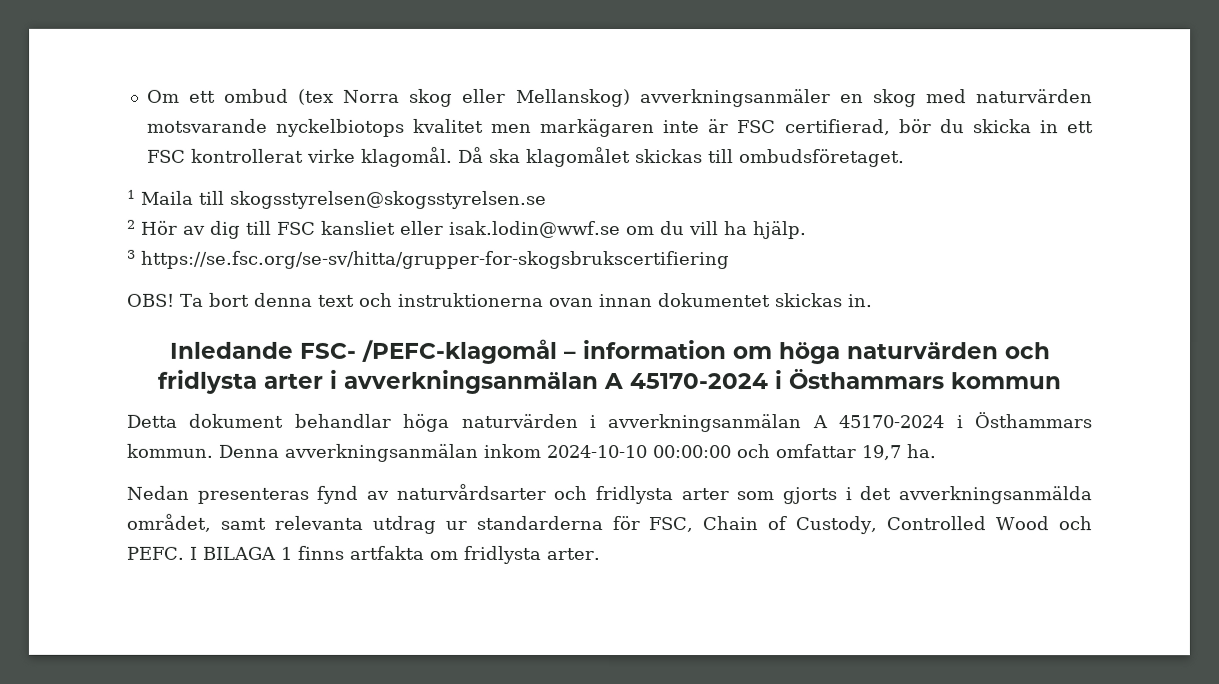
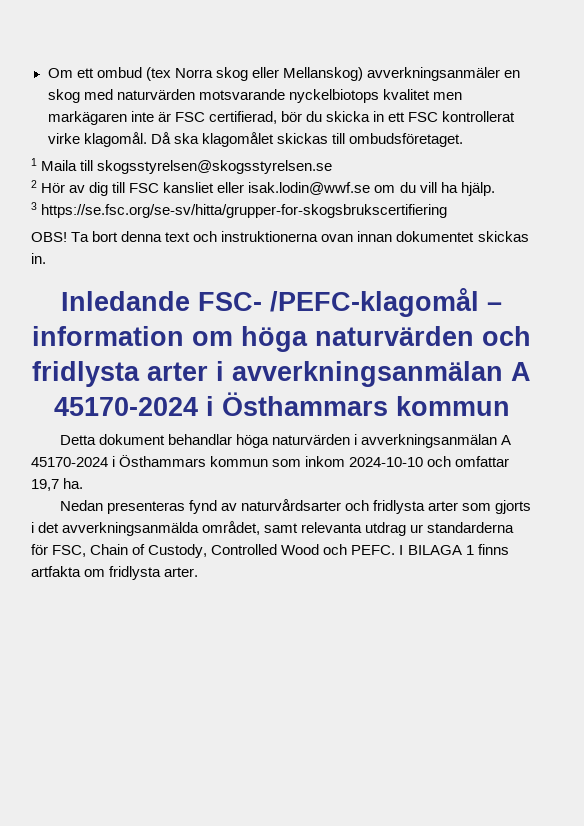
[126,443,478,462] kommun. Denna avverkningsanmälan -> [210,456,302,467] kommun som
[652,445,731,459] 00:00:00 -> (424, 462) none

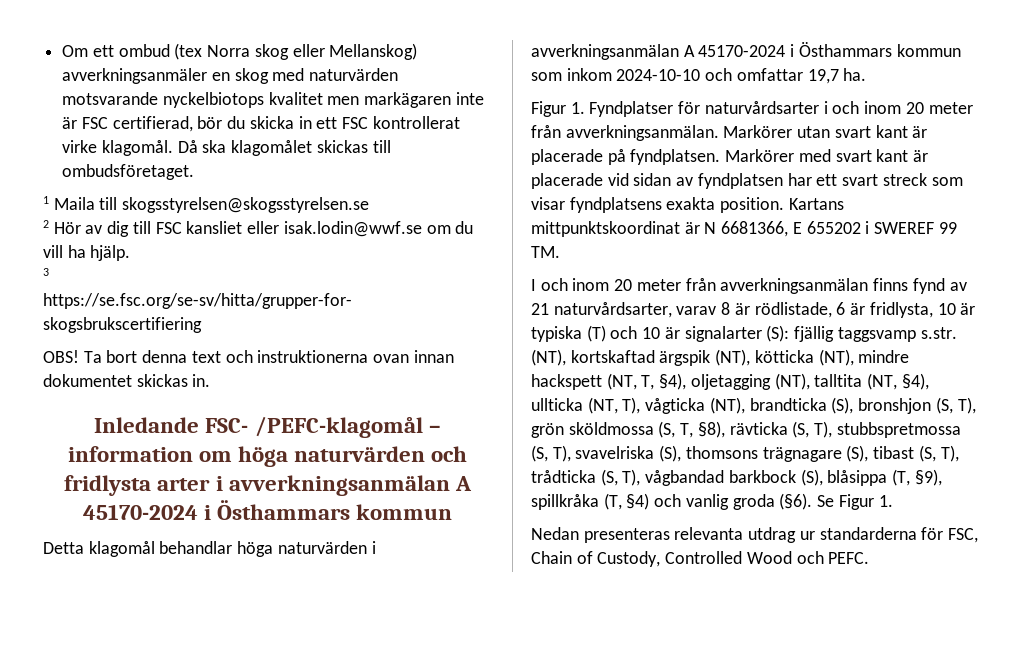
[98,434,165,445] dokument -> [88,541,155,557] klagomål
[59,499,532,514] [31,521,299,536] Nedan presenteras fynd av naturvårdsarter och fridlysta arter som gjorts i det avverkningsanmälda området, samt -> [531,101,973,117] [531,125,928,141] [531,149,929,165] [531,173,963,189] [531,197,844,213] [531,221,957,237] [531,246,560,258] [531,278,967,294] [531,302,976,318] [531,325,957,342] [531,349,910,366] [531,373,929,390] [531,397,976,414] [531,421,961,438] [531,445,959,462] [531,469,942,486] [531,493,893,510] [531,527,670,543] Figur 1. Fyndplatser för naturvårdsarter i och inom 20 meter från avverkningsanmälan. Markörer utan svart kant är placerade på fyndplatsen. Markörer med svart kant är placerade vid sidan av fyndplatsen har ett svart streck som visar fyndplatsens exakta position. Kartans mittpunktskoordinat är N 6681366, E 655202 i SWEREF 99 TM. // I och inom 20 meter från avverkningsanmälan finns fynd av 21 naturvårdsarter, varav 8 är rödlistade, 6 är fridlysta, 10 är typiska (T) och 10 är signalarter (S): fjällig taggsvamp s.str. (NT), kortskaftad ärgspik (NT), kötticka (NT), mindre hackspett (NT, T, §4), oljetagging (NT), talltita (NT, §4), ullticka (NT, T), vågticka (NT), brandticka (S), bronshjon (S, T), grön sköldmossa (S, T, §8), rävticka (S, T), stubbspretmossa (S, T), svavelriska (S), thomsons trägnagare (S), tibast (S, T), trådticka (S, T), vågbandad barkbock (S), blåsippa (T, §9), spillkråka (T, §4) och vanlig groda (§6). Se Figur 1. // Nedan presenteras
[399,544,509,555] [31,566,199,580] I BILAGA 1 finns artfakta om fridlysta arter. -> (870, 558) none

